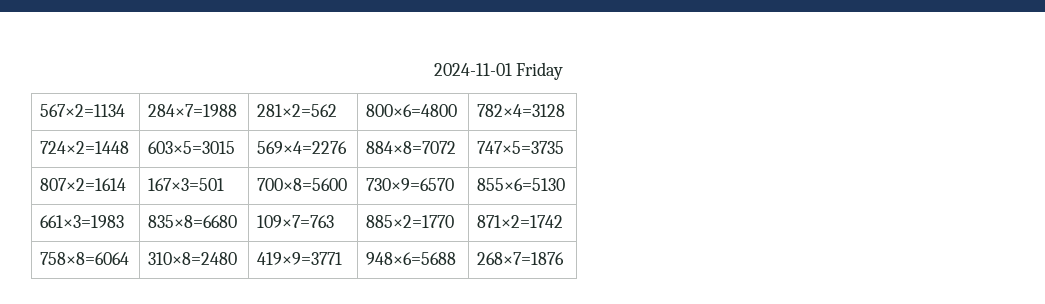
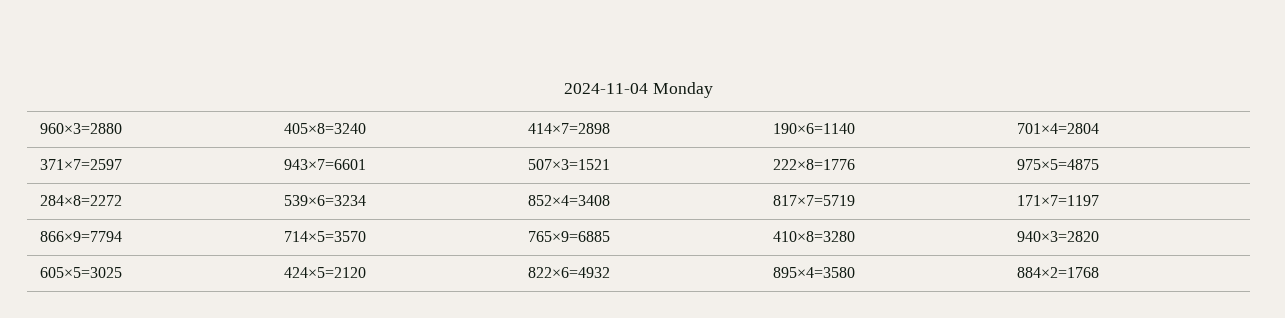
[433,62,564,80] [40,104,126,117] [148,104,238,117] [257,104,338,117] [366,104,458,117] [477,104,566,117] [40,141,130,154] [148,141,236,154] [257,141,348,154] [366,141,457,154] [477,141,565,154] [40,178,127,191] [148,178,225,191] [257,178,348,191] [366,178,455,191] [477,178,566,191] [40,215,125,228] [148,215,238,228] [257,215,335,228] [366,215,455,228] [477,215,564,228] [40,252,130,265] [148,252,238,265] [257,252,343,265] [366,252,457,265] [477,252,565,265] 2024-11-01 Friday // 567×2=1134 | 284×7=1988 | 281×2=562 | 800×6=4800 | 782×4=3128 // 724×2=1448 | 603×5=3015 | 569×4=2276 | 884×8=7072 | 747×5=3735 // 807×2=1614 | 167×3=501 | 700×8=5600 | 730×9=6570 | 855×6=5130 // 661×3=1983 | 835×8=6680 | 109×7=763 | 885×2=1770 | 871×2=1742 // 758×8=6064 | 310×8=2480 | 419×9=3771 | 948×6=5688 | 268×7=1876 -> [564,82,713,98] [40,123,123,134] [284,123,367,134] [528,123,611,134] [773,123,856,134] [1017,123,1100,134] [40,159,123,170] [284,159,367,170] [528,159,611,170] [773,159,856,170] [1017,159,1100,170] [40,195,123,206] [284,195,367,206] [528,195,611,206] [773,195,856,206] [1017,195,1100,206] [40,231,123,242] [284,231,367,242] [528,231,611,242] [773,231,856,242] [1017,231,1100,242] [40,267,123,278] [284,267,367,278] [528,267,611,278] [773,267,856,278] [1017,267,1100,278] 2024-11-04 Monday // 960×3=2880 | 405×8=3240 | 414×7=2898 | 190×6=1140 | 701×4=2804 // 371×7=2597 | 943×7=6601 | 507×3=1521 | 222×8=1776 | 975×5=4875 // 284×8=2272 | 539×6=3234 | 852×4=3408 | 817×7=5719 | 171×7=1197 // 866×9=7794 | 714×5=3570 | 765×9=6885 | 410×8=3280 | 940×3=2820 // 605×5=3025 | 424×5=2120 | 822×6=4932 | 895×4=3580 | 884×2=1768

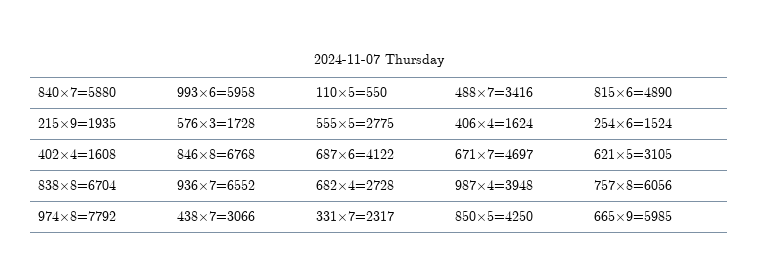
[564,82,713,98] [40,123,123,134] [284,123,367,134] [528,123,611,134] [773,123,856,134] [1017,123,1100,134] [40,159,123,170] [284,159,367,170] [528,159,611,170] [773,159,856,170] [1017,159,1100,170] [40,195,123,206] [284,195,367,206] [528,195,611,206] [773,195,856,206] [1017,195,1100,206] [40,231,123,242] [284,231,367,242] [528,231,611,242] [773,231,856,242] [1017,231,1100,242] [40,267,123,278] [284,267,367,278] [528,267,611,278] [773,267,856,278] [1017,267,1100,278] 2024-11-04 Monday // 960×3=2880 | 405×8=3240 | 414×7=2898 | 190×6=1140 | 701×4=2804 // 371×7=2597 | 943×7=6601 | 507×3=1521 | 222×8=1776 | 975×5=4875 // 284×8=2272 | 539×6=3234 | 852×4=3408 | 817×7=5719 | 171×7=1197 // 866×9=7794 | 714×5=3570 | 765×9=6885 | 410×8=3280 | 940×3=2820 // 605×5=3025 | 424×5=2120 | 822×6=4932 | 895×4=3580 | 884×2=1768 -> [313,54,445,67] [37,86,116,97] [176,86,255,97] [315,86,387,97] [454,87,533,97] [593,86,672,97] [37,117,116,128] [176,117,255,128] [315,117,394,128] [454,118,533,128] [593,117,672,128] [37,149,116,159] [176,149,255,159] [315,149,394,159] [454,149,533,159] [593,148,672,159] [37,180,116,190] [176,179,255,190] [315,180,394,190] [454,180,533,190] [593,179,672,190] [37,211,116,221] [176,211,255,221] [315,211,394,221] [454,210,533,221] [593,210,672,221] 2024-11-07 Thursday // 840×7=5880 | 993×6=5958 | 110×5=550 | 488×7=3416 | 815×6=4890 // 215×9=1935 | 576×3=1728 | 555×5=2775 | 406×4=1624 | 254×6=1524 // 402×4=1608 | 846×8=6768 | 687×6=4122 | 671×7=4697 | 621×5=3105 // 838×8=6704 | 936×7=6552 | 682×4=2728 | 987×4=3948 | 757×8=6056 // 974×8=7792 | 438×7=3066 | 331×7=2317 | 850×5=4250 | 665×9=5985

